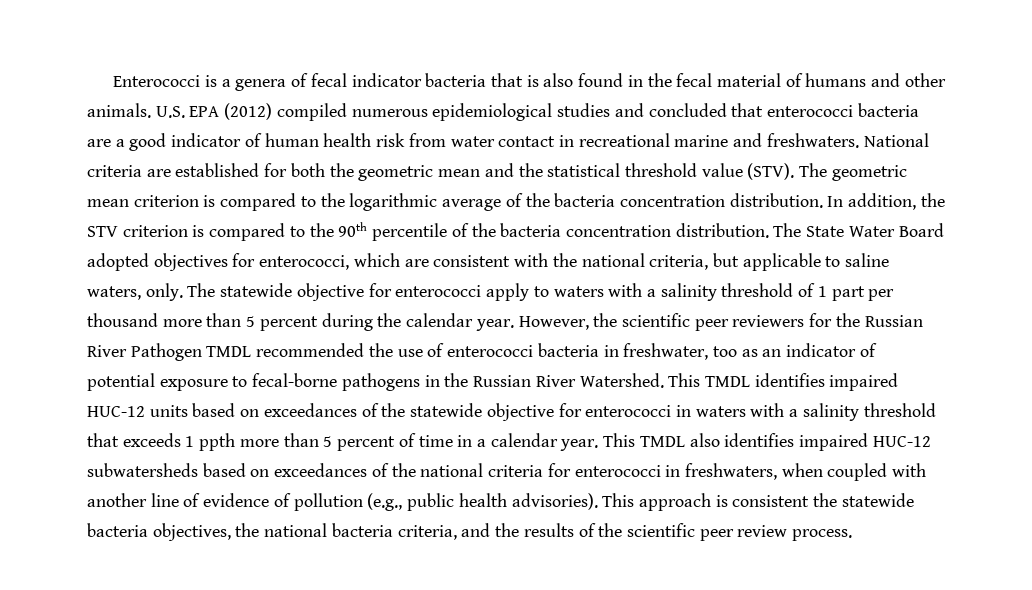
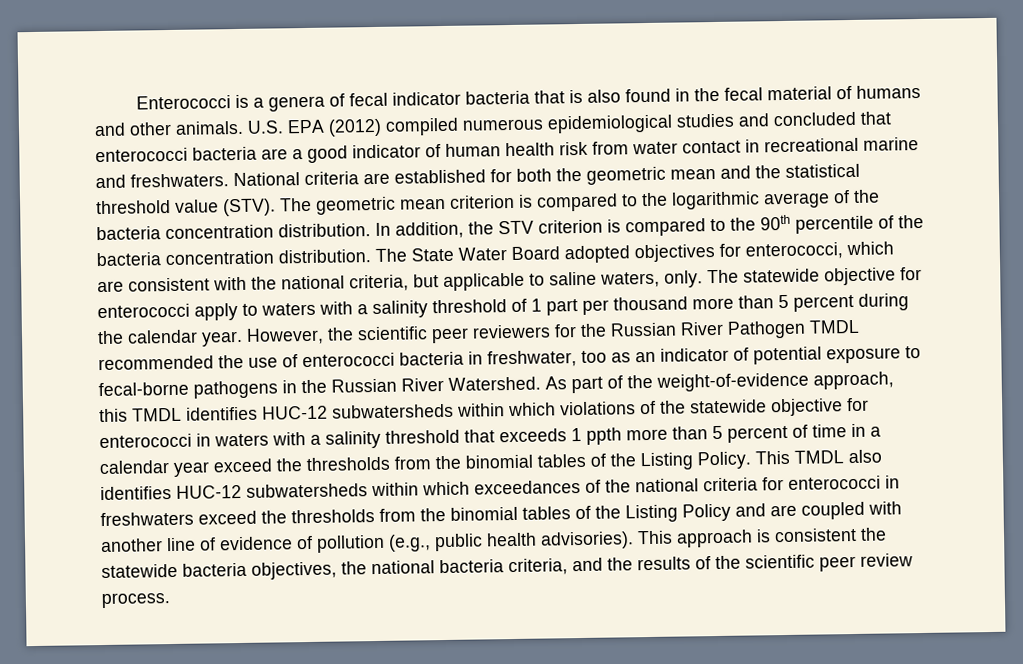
[668,373,899,391] [87,403,357,417] This TMDL identifies impaired HUC-12 units based on exceedances -> [545,371,894,394] [99,401,636,423] As part of the weight-of-evidence approach, this TMDL identifies HUC-12 subwatersheds within which violations
[560,439,599,451] year. -> [173,451,752,477] year exceed the thresholds from the binomial tables of the Listing Policy.
[799,433,931,451] [87,463,270,477] impaired HUC-12 subwatersheds based on -> [176,481,470,499] HUC-12 subwatersheds within which
[684,463,823,480] freshwaters, when -> [100,503,797,527] freshwaters exceed the thresholds from the binomial tables of the Listing Policy and are

